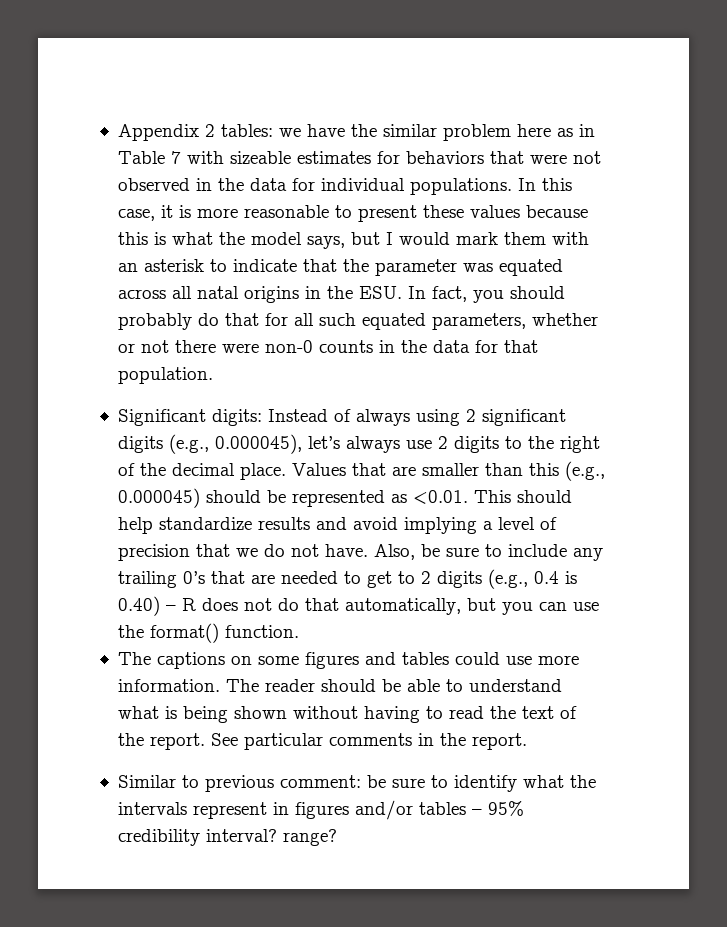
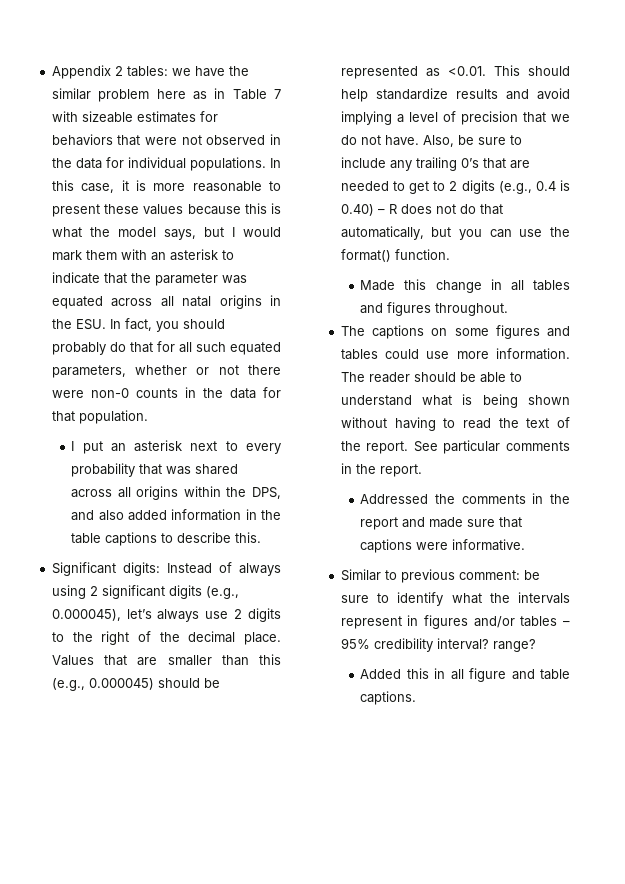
(213, 375) none -> [71,440,281,454] [71,463,239,477] [71,486,281,500] [71,509,281,521] [71,532,262,546] // I put an asterisk next to every probability that was shared across all origins within the DPS, and also added information in the table captions to describe this.
(299, 631) none -> [360,279,570,293] [360,302,509,316] // Made this change in all tables and figures throughout.
(527, 741) none -> [360,493,570,504] [360,517,523,530] [360,539,526,553] // Addressed the comments in the report and made sure that captions were informative.
(337, 837) none -> [360,668,570,682] [360,691,417,705] // Added this in all figure and table captions.

